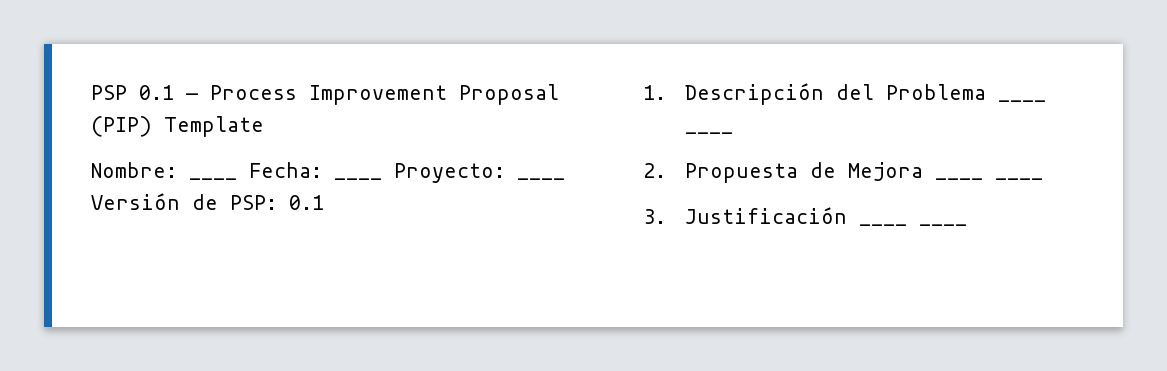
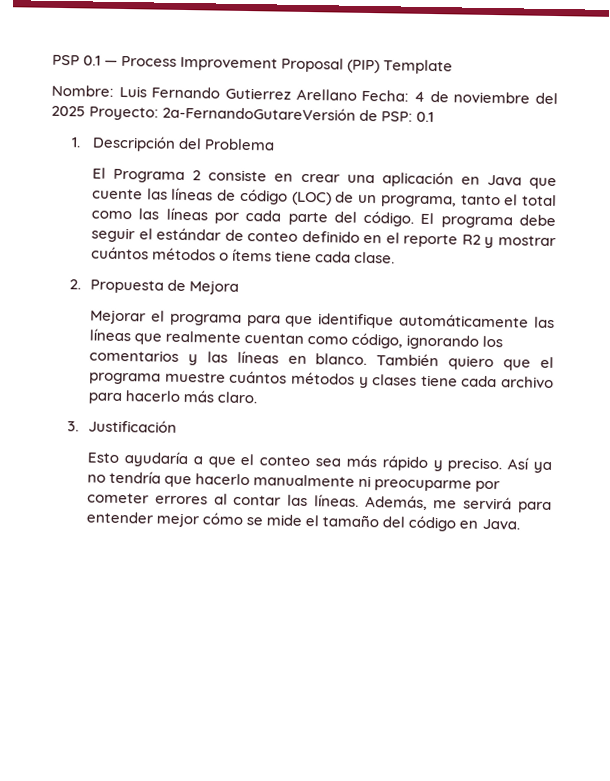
[189,178,237,180] [249,162,322,178] [334,163,565,183] [91,193,180,210] ____ Fecha: ____ Proyecto: ____ Versión -> [118,85,558,105] [51,105,357,121] Luis Fernando Gutierrez Arellano Fecha: 4 de noviembre del 2025 Proyecto: 2a-FernandoGutareVersión
[997,100,1046,102] [684,132,733,134] [642,162,1043,183] [642,207,847,224] [858,224,967,226] ____ ____ // 2. Propuesta de Mejora ____ ____ // 3. Justificación ____ ____ -> [92,167,557,190] [92,187,557,208] [91,207,556,229] [91,227,556,249] [91,246,396,264] [69,279,240,295] [90,309,555,329] [89,328,504,350] [89,349,555,371] [89,370,554,389] [88,390,258,405] [67,419,178,433] [87,451,553,474] [87,470,501,493] [87,492,552,514] [86,511,520,532] // El Programa 2 consiste en crear una aplicación en Java que cuente las líneas de código (LOC) de un programa, tanto el total como las líneas por cada parte del código. El programa debe seguir el estándar de conteo definido en el reporte R2 y mostrar cuántos métodos o ítems tiene cada clase. // 2. Propuesta de Mejora // Mejorar el programa para que identifique automáticamente las líneas que realmente cuentan como código, ignorando los comentarios y las líneas en blanco. También quiero que el programa muestre cuántos métodos y clases tiene cada archivo para hacerlo más claro. // 3. Justificación // Esto ayudaría a que el conteo sea más rápido y preciso. Así ya no tendría que hacerlo manualmente ni preocuparme por cometer errores al contar las líneas. Además, me servirá para entender mejor cómo se mide el tamaño del código en Java.

